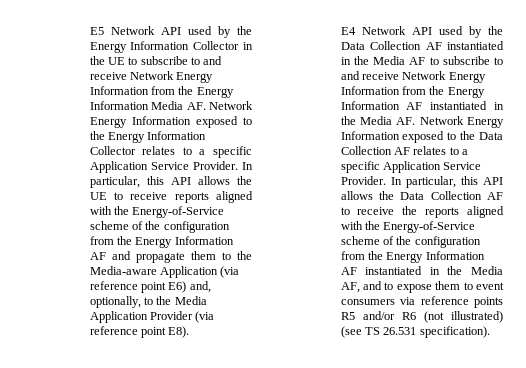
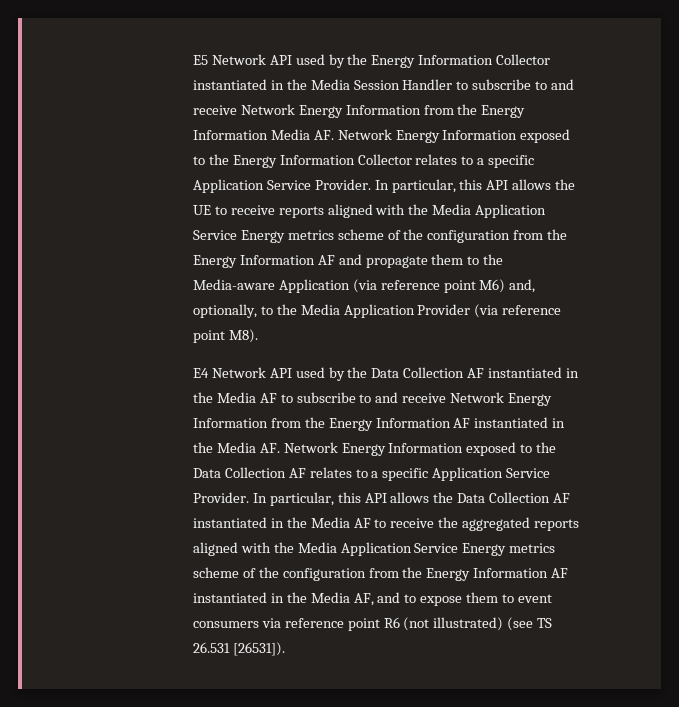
[243,42,253,50] [89,56,125,65] in the UE -> [192,79,453,90] instantiated in the Media Session Handler
[132,206,225,218] Energy-of-Service -> [432,204,547,218] [192,230,334,243] Media Application Service Energy metrics
[168,281,187,293] E6) -> [479,279,506,293] M6)
[168,326,190,338] E8). -> [228,329,258,343] M8).
(503, 196) none -> [192,517,371,528] instantiated in the Media AF
[425,206,504,218] [340,221,476,233] reports aligned with the Energy-of-Service -> [462,517,580,531] [192,542,556,556] aggregated reports aligned with the Media Application Service Energy metrics
[474,297,503,308] [340,311,395,320] points R5 and/or -> [347,618,380,631] point
[419,326,490,338] specification). -> [232,642,285,656] [26531]).

